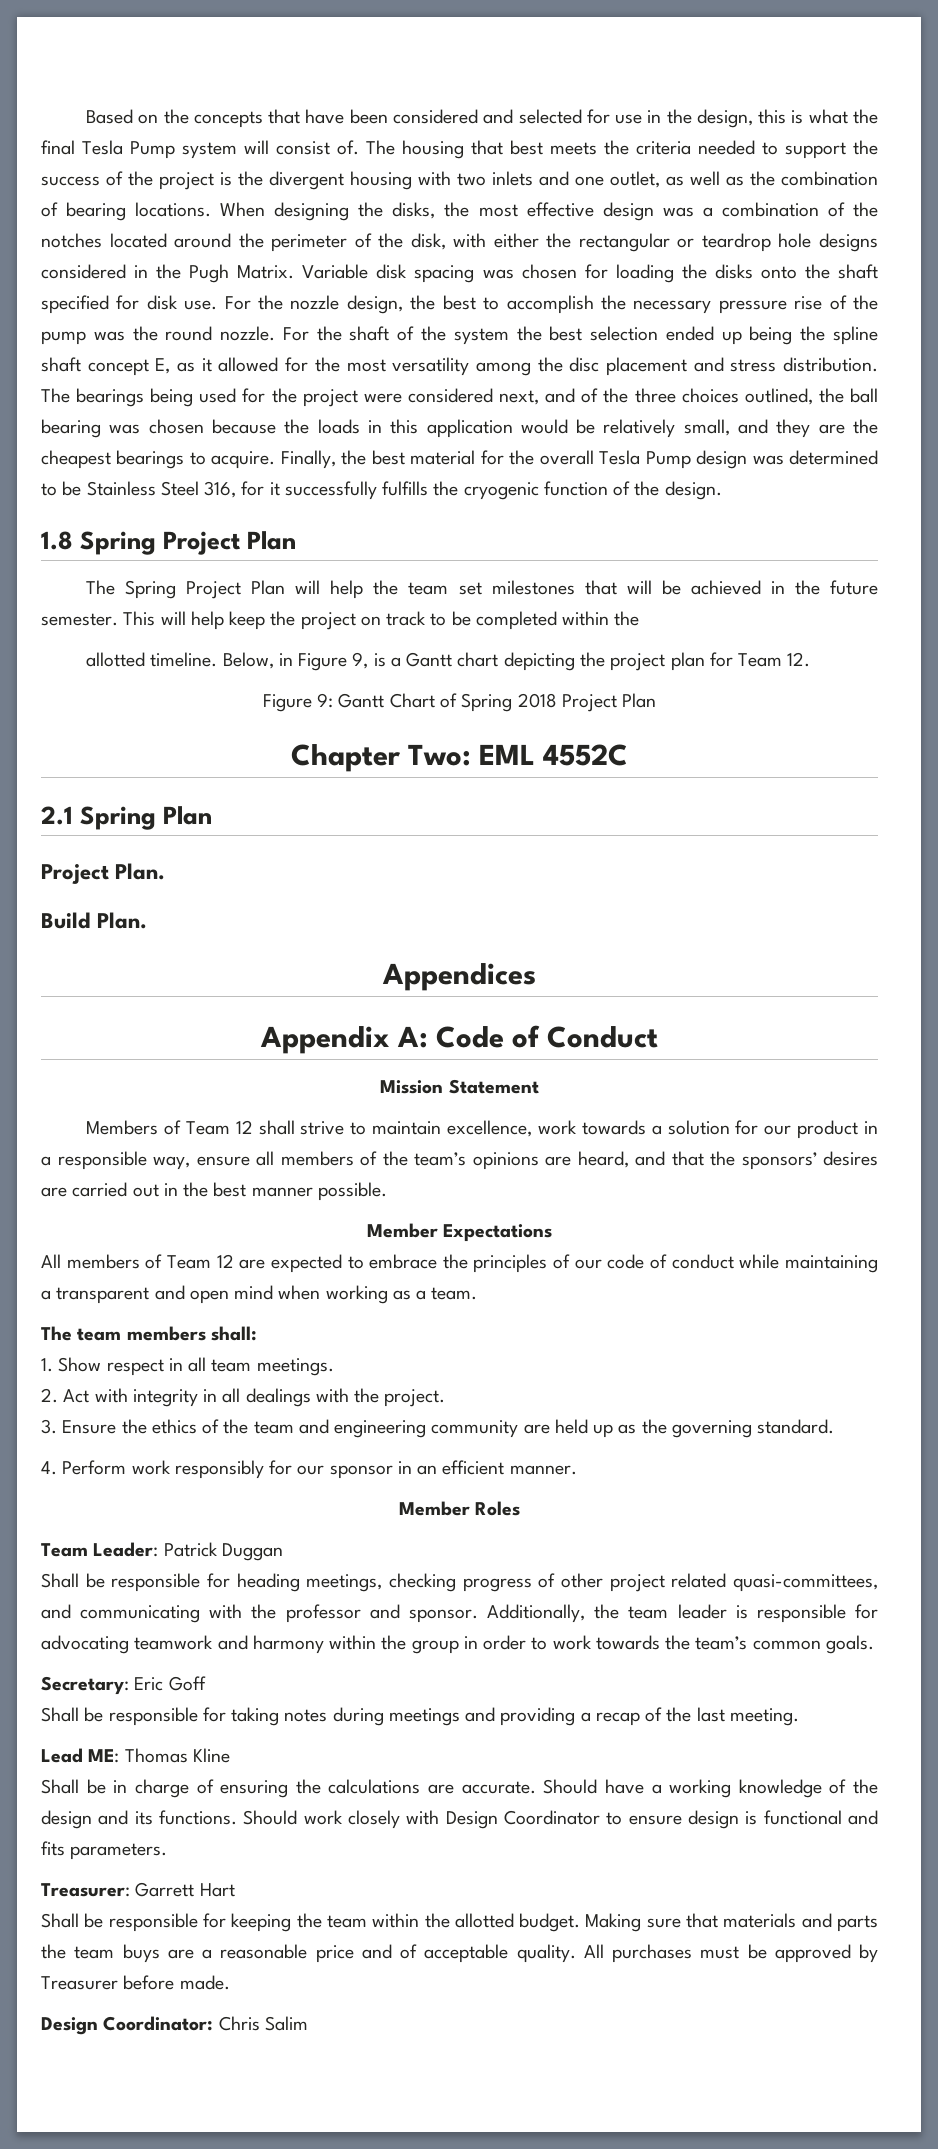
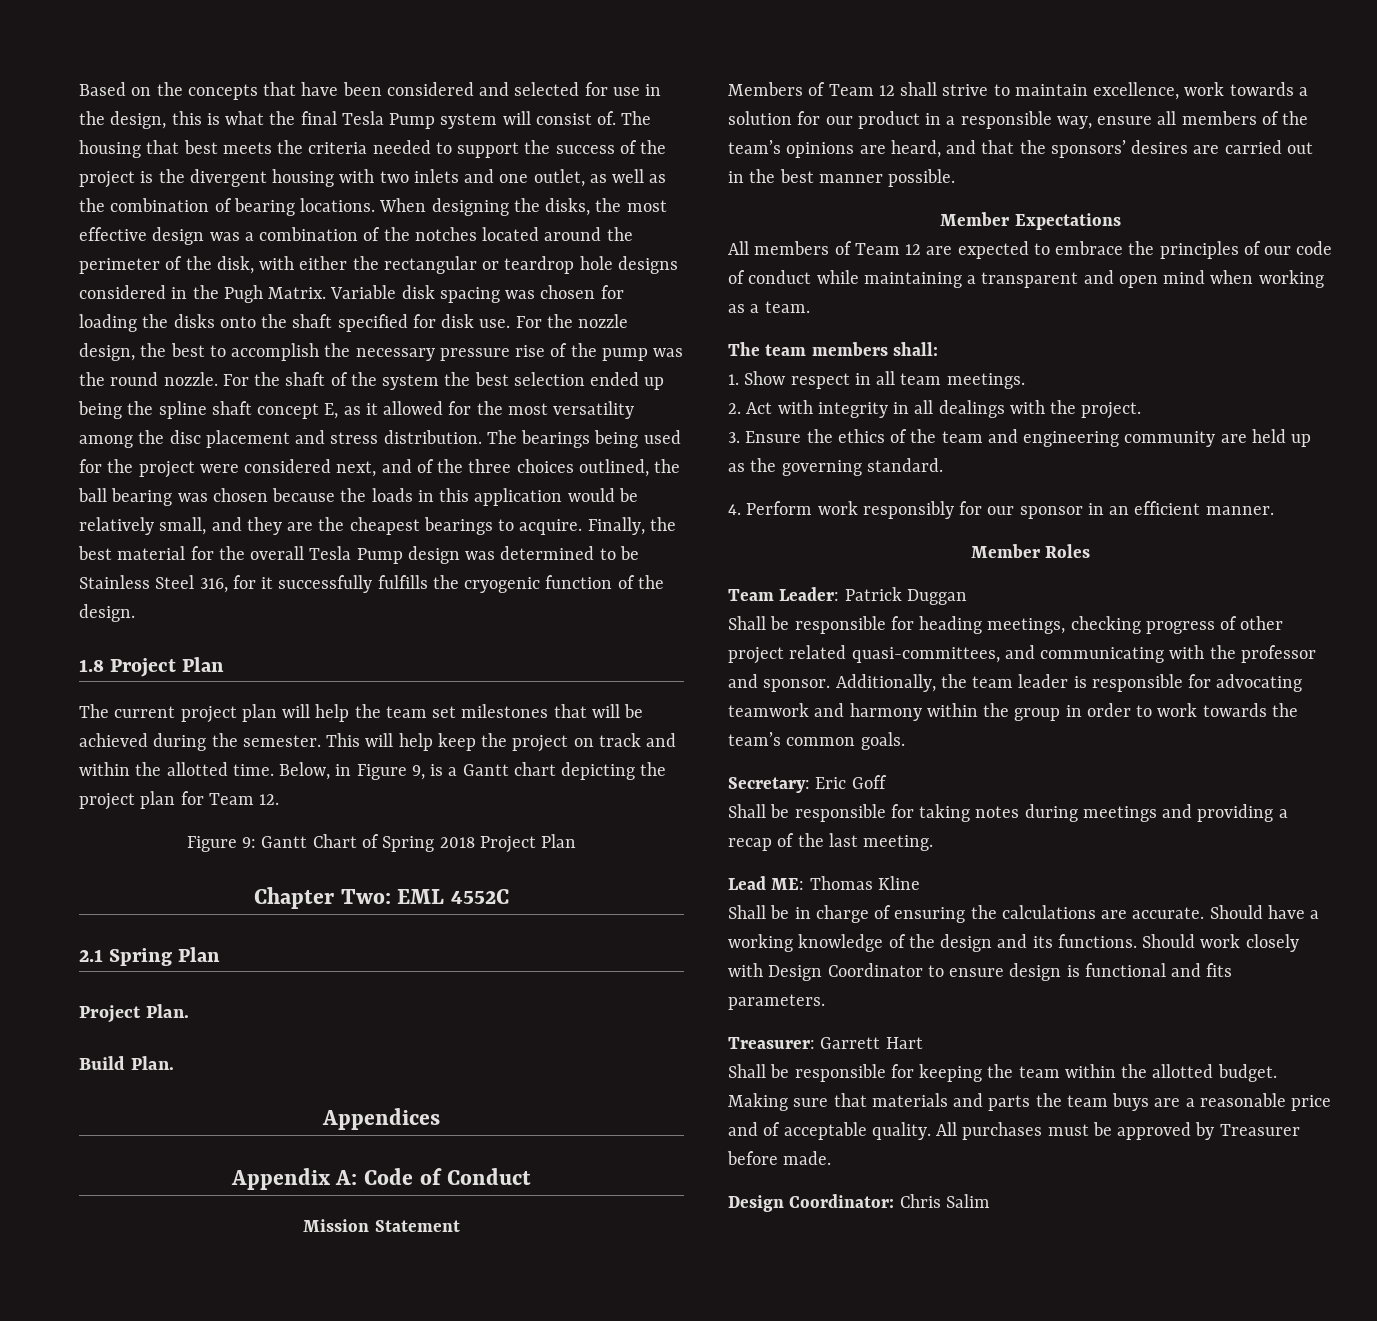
[80,531,157,555] Spring -> (104, 665) none
[125,580,286,599] Spring Project Plan -> [114,704,277,723] current project plan
[770,580,879,595] in the future -> [153,733,238,751] during the
[430,611,640,630] [86,652,218,667] to be completed within the // allotted timeline. -> [646,733,677,747] [79,762,274,776] and within the allotted time.

